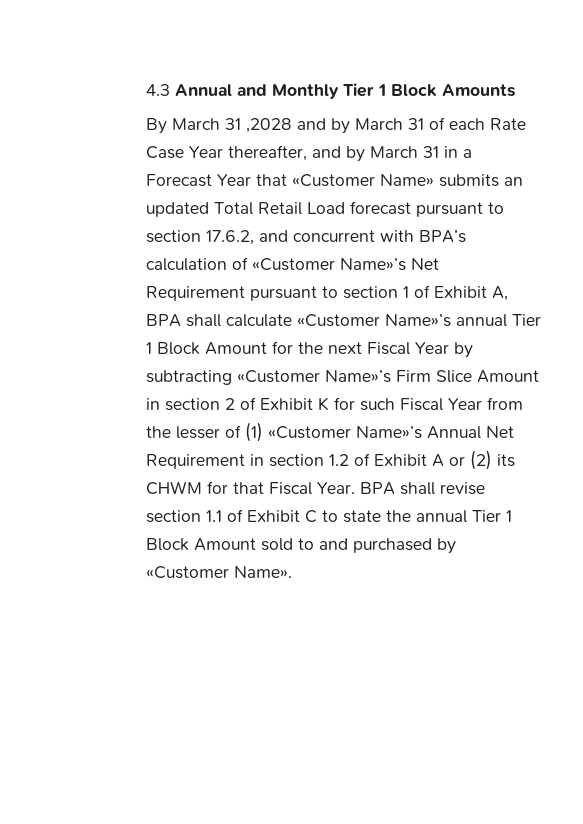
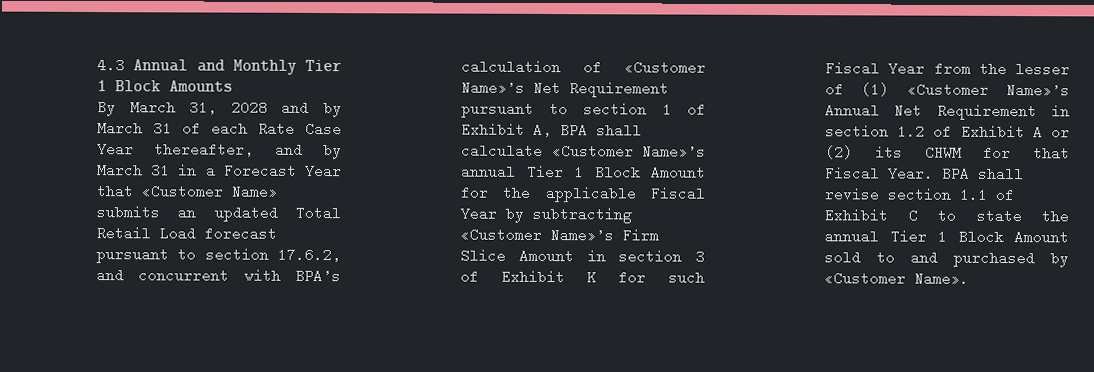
[224,118,292,133] 31 ,2028 -> [189,100,268,115] 31, 2028
[327,342,362,354] next -> [544,185,636,203] applicable
[224,398,235,410] 2 -> [695,249,705,264] 3

